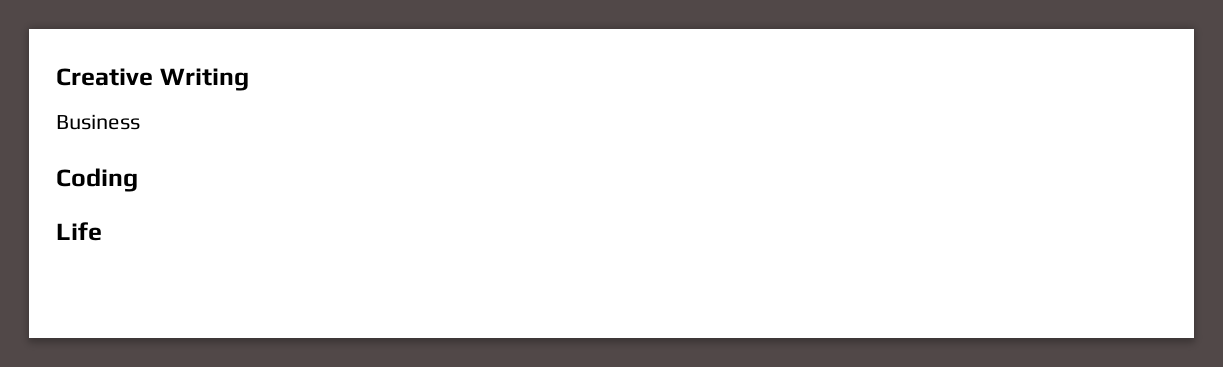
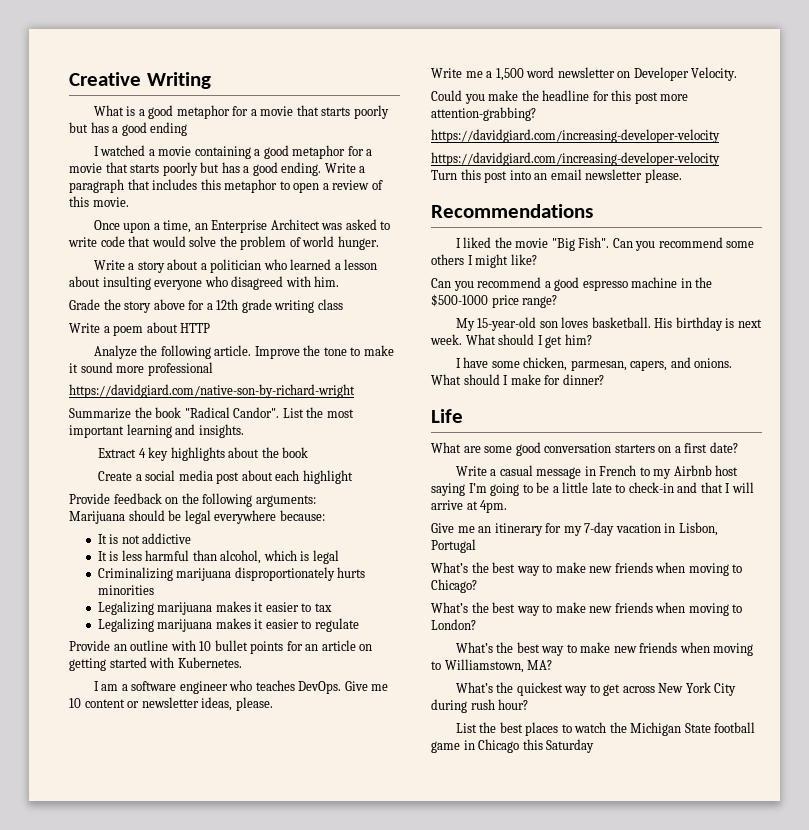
[56,114,140,130] [56,168,138,192] [56,222,102,241] Business // Coding // Life -> [93,105,389,119] [69,122,188,136] [93,145,373,159] [69,162,366,176] [69,179,383,193] [69,196,129,207] [93,219,391,233] [68,236,379,250] [93,259,378,273] [69,276,340,290] [69,299,343,313] [69,322,211,336] [93,345,394,359] [69,362,213,376] [69,384,355,398] [69,407,354,419] [69,424,244,438] [98,447,309,461] [98,470,353,484] [69,493,316,507] [69,510,325,524] [97,533,192,544] [97,550,339,564] [97,567,366,581] [97,585,154,595] [97,601,332,615] [97,618,359,632] [69,640,373,654] [69,657,242,671] [93,680,389,694] [69,697,273,711] [431,67,738,81] [431,90,689,104] [431,107,536,121] [431,129,720,143] [431,152,720,166] [431,169,682,183] [431,204,593,218] [455,237,755,251] [431,254,537,268] [431,277,713,291] [431,294,558,308] [455,317,762,331] [430,334,592,348] [455,357,733,371] [431,374,604,385] [431,409,463,423] [431,442,738,456] [455,465,739,479] [431,482,754,496] [431,500,508,513] [431,522,718,536] [431,539,476,553] [431,562,743,576] [431,579,477,593] [431,602,743,616] [431,619,476,630] [455,642,754,656] [431,659,553,673] [455,682,737,696] [431,699,529,713] [455,722,756,736] [431,739,595,753] What is a good metaphor for a movie that starts poorly but has a good ending // I watched a movie containing a good metaphor for a movie that starts poorly but has a good ending. Write a paragraph that includes this metaphor to open a review of this movie. // Once upon a time, an Enterprise Architect was asked to write code that would solve the problem of world hunger. // Write a story about a politician who learned a lesson about insulting everyone who disagreed with him. // Grade the story above for a 12th grade writing class // Write a poem about HTTP // Analyze the following article. Improve the tone to make it sound more professional // https://davidgiard.com/native-son-by-richard-wright // Summarize the book "Radical Candor". List the most important learning and insights. // Extract 4 key highlights about the book // Create a social media post about each highlight // Provide feedback on the following arguments: // Marijuana should be legal everywhere because: // It is not addictive // It is less harmful than alcohol, which is legal // Criminalizing marijuana disproportionately hurts minorities // Legalizing marijuana makes it easier to tax // Legalizing marijuana makes it easier to regulate // Provide an outline with 10 bullet points for an article on getting started with Kubernetes. // I am a software engineer who teaches DevOps. Give me 10 content or newsletter ideas, please. // Write me a 1,500 word newsletter on Developer Velocity. // Could you make the headline for this post more attention-grabbing? // https://davidgiard.com/increasing-developer-velocity // https://davidgiard.com/increasing-developer-velocity // Turn this post into an email newsletter please. // Recommendations // I liked the movie "Big Fish". Can you recommend some others I might like? // Can you recommend a good espresso machine in the $500-1000 price range? // My 15-year-old son loves basketball. His birthday is next week. What should I get him? // I have some chicken, parmesan, capers, and onions. What should I make for dinner? // Life // What are some good conversation starters on a first date? // Write a casual message in French to my Airbnb host saying I’m going to be a little late to check-in and that I will arrive at 4pm. // Give me an itinerary for my 7-day vacation in Lisbon, Portugal // What’s the best way to make new friends when moving to Chicago? // What’s the best way to make new friends when moving to London? // What’s the best way to make new friends when moving to Williamstown, MA? // What’s the quickest way to get across New York City during rush hour? // List the best places to watch the Michigan State football game in Chicago this Saturday

